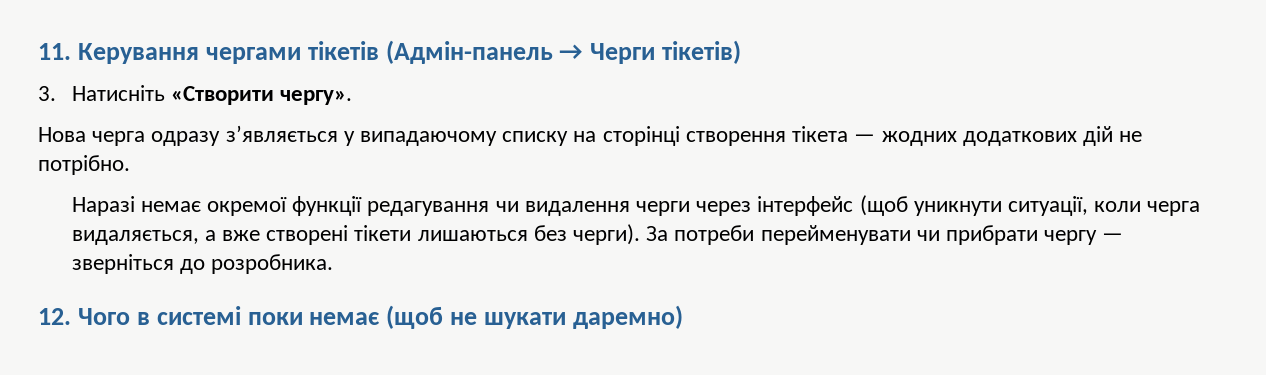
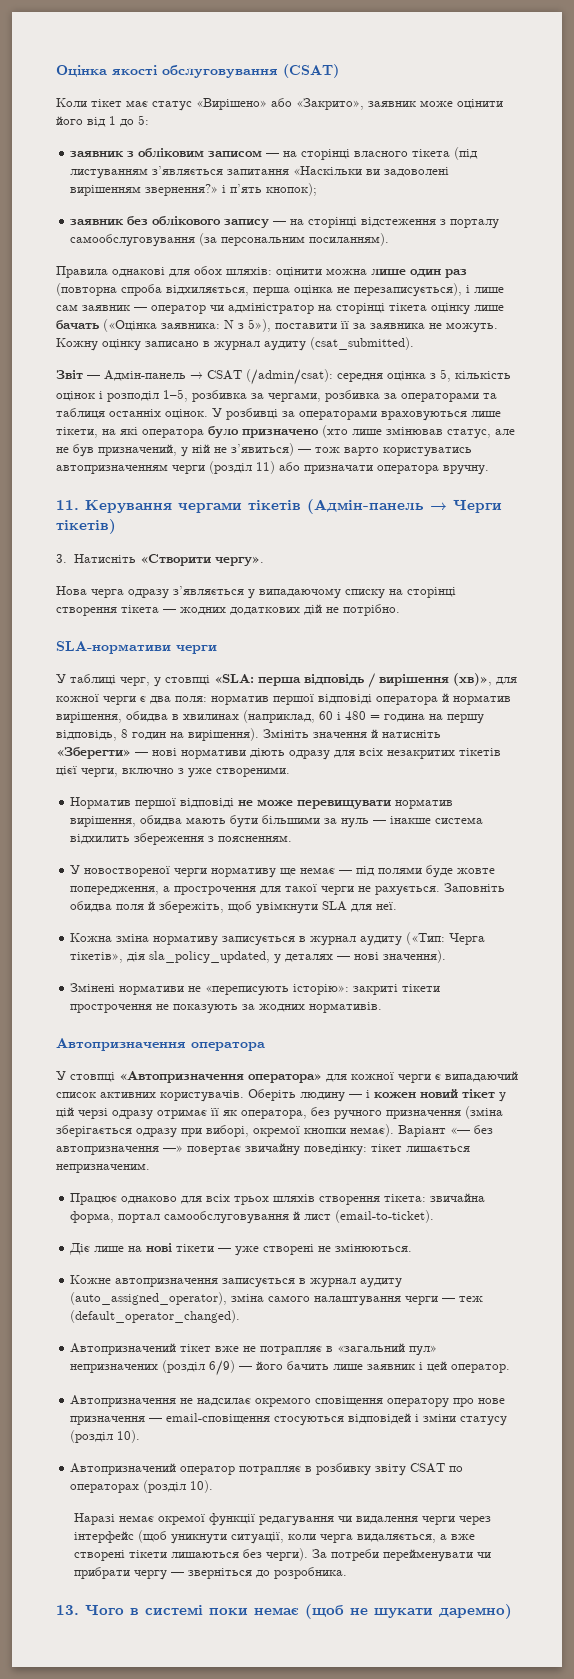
(38, 51) none -> [56,64,339,78] [56,98,503,111] [56,115,149,127] [70,147,479,160] [70,166,450,179] [70,183,318,196] [70,216,500,229] [70,233,390,247] [56,266,467,278] [56,283,504,297] [56,303,504,315] [56,319,498,333] [56,337,414,351] [56,369,511,385] [56,389,497,402] [56,408,501,421] [56,425,515,439] [56,443,472,457] [56,461,489,475] Оцінка якості обслуговування (CSAT) // Коли тікет має статус «Вирішено» або «Закрито», заявник може оцінити його від 1 до 5: // заявник з обліковим записом — на сторінці власного тікета (під листуванням з’являється запитання «Наскільки ви задоволені вирішенням звернення?» і п’ять кнопок); // заявник без облікового запису — на сторінці відстеження з порталу самообслуговування (за персональним посиланням). // Правила однакові для обох шляхів: оцінити можна лише один раз (повторна спроба відхиляється, перша оцінка не перезаписується), і лише сам заявник — оператор чи адміністратор на сторінці тікета оцінку лише бачать («Оцінка заявника: N з 5»), поставити її за заявника не можуть. Кожну оцінку записано в журнал аудиту (csat_submitted). // Звіт — Адмін-панель → CSAT (/admin/csat): середня оцінка з 5, кількість оцінок і розподіл 1–5, розбивка за чергами, розбивка за операторами та таблиця останніх оцінок. У розбивці за операторами враховуються лише тікети, на які оператора було призначено (хто лише змінював статус, але не був призначений, у ній не з’явиться) — тож варто користуватись автопризначенням черги (розділ 11) або призначати оператора вручну. //
(130, 165) none -> [56,641,217,654] [56,673,517,688] [56,693,511,705] [56,710,484,724] [56,728,441,741] [56,747,501,760] [56,766,290,778] [70,797,454,809] [70,815,484,828] [70,833,293,845] [70,865,496,878] [70,883,506,896] [70,901,398,914] [70,932,486,946] [70,950,447,964] [70,983,441,996] [70,1002,383,1014] [56,1038,265,1051] [56,1071,518,1083] [56,1089,506,1102] [56,1106,503,1120] [56,1124,493,1138] [56,1143,470,1156] [56,1163,150,1173] [70,1193,486,1205] [70,1210,435,1224] [69,1243,413,1256] [70,1275,403,1288] [70,1292,484,1306] [70,1310,241,1323] [70,1343,438,1356] [70,1360,511,1376] [70,1395,506,1408] [70,1413,508,1426] [70,1430,141,1443] [70,1463,464,1476] [70,1480,214,1493] // SLA-нормативи черги // У таблиці черг, у стовпці «SLA: перша відповідь / вирішення (хв)», для кожної черги є два поля: норматив першої відповіді оператора й норматив вирішення, обидва в хвилинах (наприклад, 60 і 480 = година на першу відповідь, 8 годин на вирішення). Змініть значення й натисніть «Зберегти» — нові нормативи діють одразу для всіх незакритих тікетів цієї черги, включно з уже створеними. // Норматив першої відповіді не може перевищувати норматив вирішення, обидва мають бути більшими за нуль — інакше система відхилить збереження з поясненням. // У новоствореної черги нормативу ще немає — під полями буде жовте попередження, а прострочення для такої черги не рахується. Заповніть обидва поля й збережіть, щоб увімкнути SLA для неї. // Кожна зміна нормативу записується в журнал аудиту («Тип: Черга тікетів», дія sla_policy_updated, у деталях — нові значення). // Змінені нормативи не «переписують історію»: закриті тікети прострочення не показують за жодних нормативів. // Автопризначення оператора // У стовпці «Автопризначення оператора» для кожної черги є випадаючий список активних користувачів. Оберіть людину — і кожен новий тікет у цій черзі одразу отримає її як оператора, без ручного призначення (зміна зберігається одразу при виборі, окремої кнопки немає). Варіант «— без автопризначення —» повертає звичайну поведінку: тікет лишається непризначеним. // Працює однаково для всіх трьох шляхів створення тікета: звичайна форма, портал самообслуговування й лист (email-to-ticket). // Діє лише на нові тікети — уже створені не змінюються. // Кожне автопризначення записується в журнал аудиту (auto_assigned_operator), зміна самого налаштування черги — теж (default_operator_changed). // Автопризначений тікет вже не потрапляє в «загальний пул» непризначених (розділ 6/9) — його бачить лише заявник і цей оператор. // Автопризначення не надсилає окремого сповіщення оператору про нове призначення — email-сповіщення стосуються відповідей і зміни статусу (розділ 10). // Автопризначений оператор потрапляє в розбивку звіту CSAT по операторах (розділ 10).
[38,308,71,325] 12. -> [56,1605,79,1615] 13.

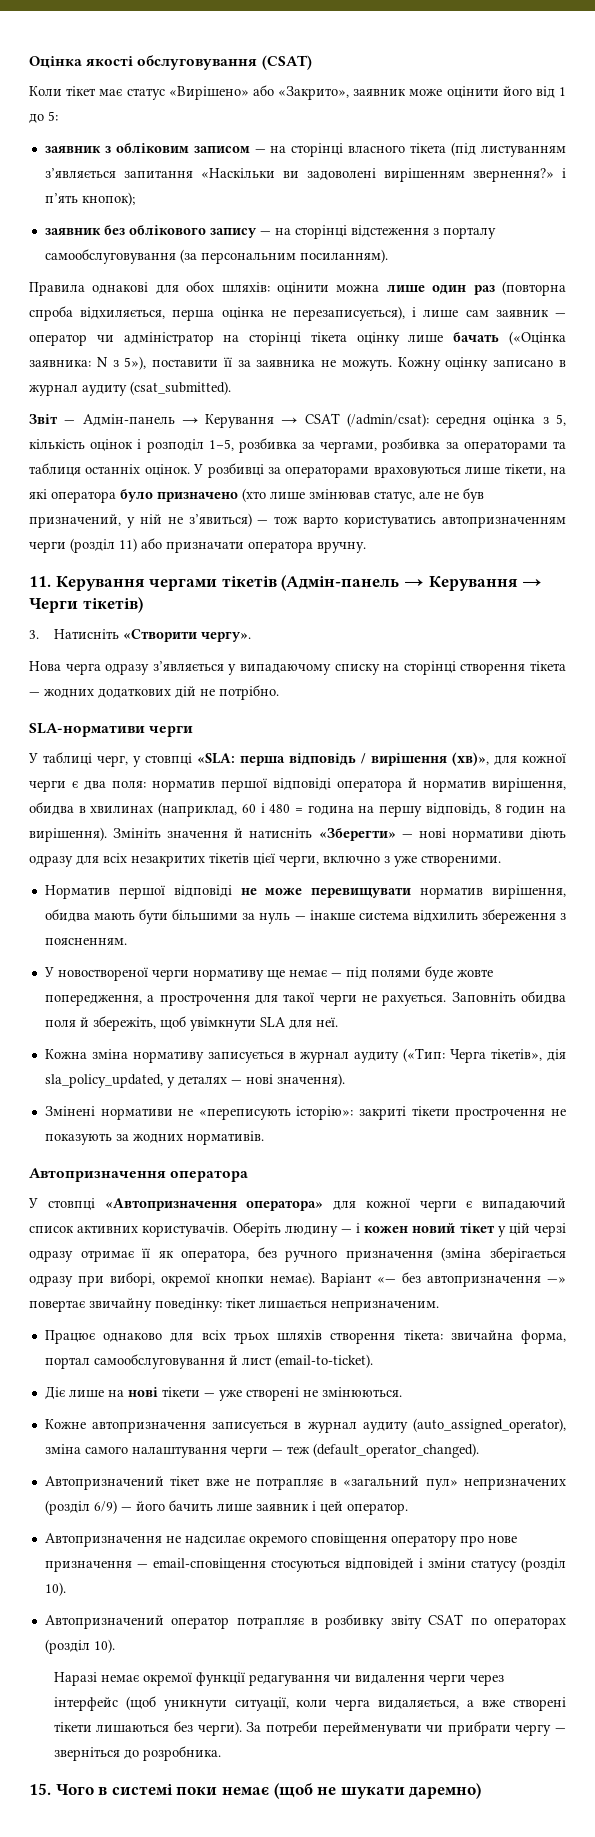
(203, 375) none -> [205,414,298,428] Керування →
(447, 506) none -> [428,576,543,591] Керування →
[56,1605,79,1615] 13. -> [29,1783,51,1795] 15.

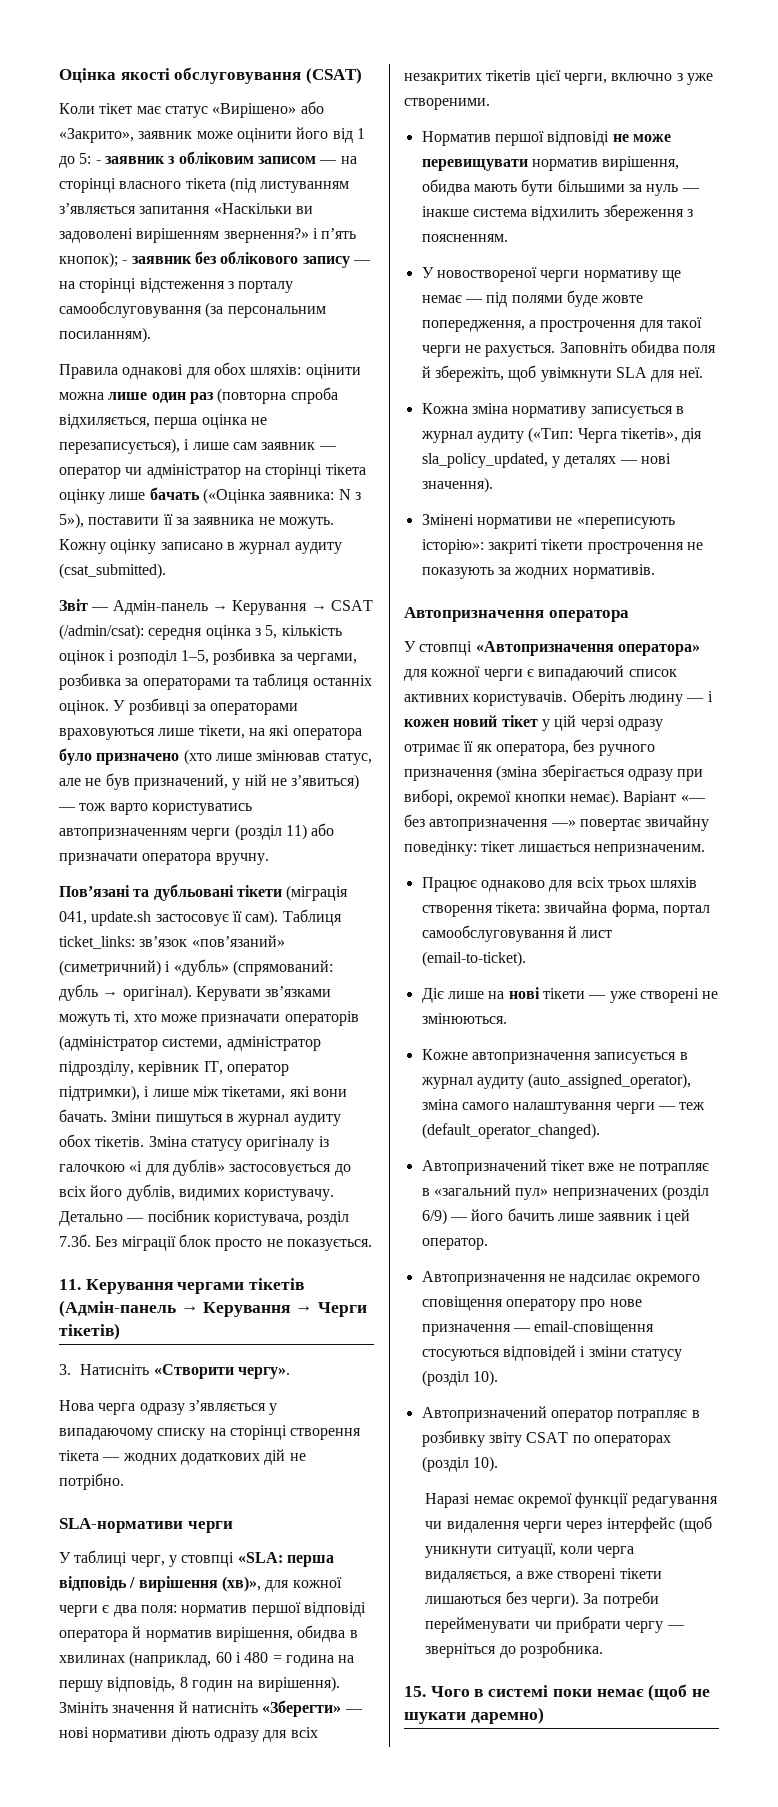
(58, 116) // -> [95,160,101,164] -
(135, 199) // -> [122,260,128,264] -
(366, 547) none -> [59,884,349,901] [59,909,342,926] [59,935,285,949] [59,959,333,976] [59,984,332,1001] [59,1011,359,1026] [59,1035,321,1051] [59,1061,289,1076] [59,1085,347,1101] [59,1109,341,1126] [59,1134,329,1151] [59,1159,351,1176] [59,1184,335,1201] [59,1209,350,1226] [59,1234,372,1251] // Пов’язані та дубльовані тікети (міграція 041, update.sh застосовує її сам). Таблиця ticket_links: зв’язок «пов’язаний» (симетричний) і «дубль» (спрямований: дубль → оригінал). Керувати зв’язками можуть ті, хто може призначати операторів (адміністратор системи, адміністратор підрозділу, керівник ІТ, оператор підтримки), і лише між тікетами, які вони бачать. Зміни пишуться в журнал аудиту обох тікетів. Зміна статусу оригіналу із галочкою «і для дублів» застосовується до всіх його дублів, видимих користувачу. Детально — посібник користувача, розділ 7.3б. Без міграції блок просто не показується.

